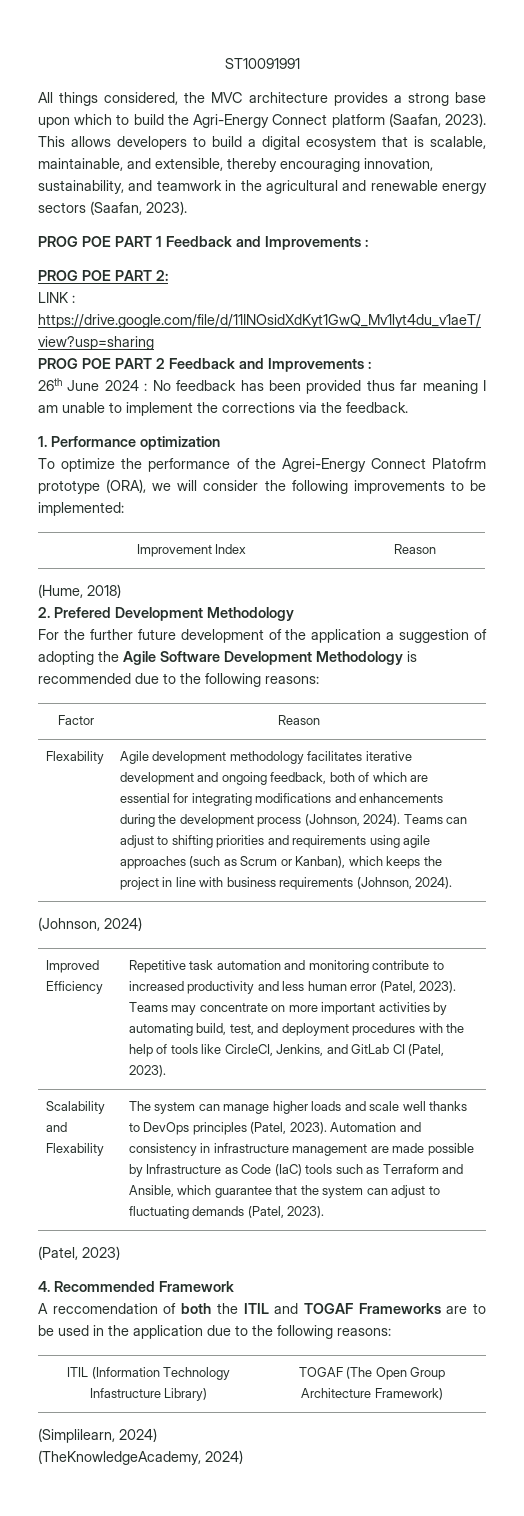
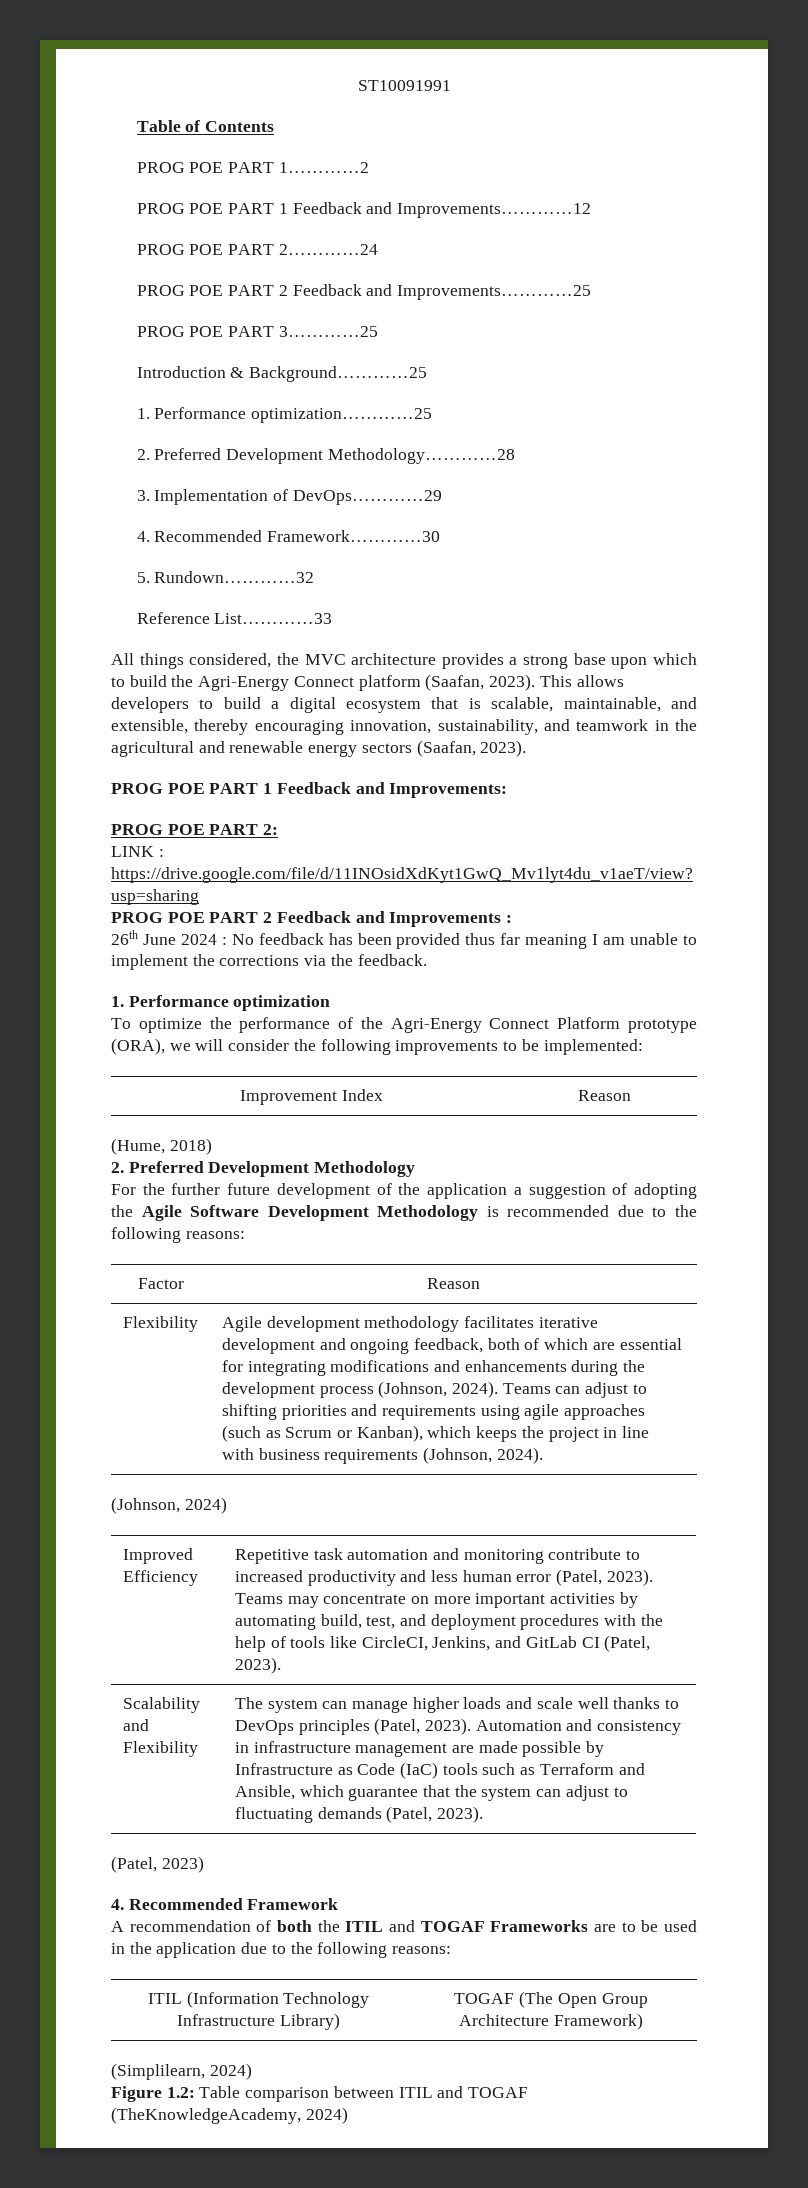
(300, 63) none -> [136,120,275,132] [136,162,369,173] [136,202,592,218] [136,244,378,255] [136,284,592,300] [136,326,378,337] [136,366,428,382] [136,407,433,423] [136,448,515,464] [136,489,442,505] [136,530,441,542] [136,571,315,583] [136,612,333,624] // Table of Contents // PROG POE PART 1…………2 // PROG POE PART 1 Feedback and Improvements…………12 // PROG POE PART 2…………24 // PROG POE PART 2 Feedback and Improvements…………25 // PROG POE PART 3…………25 // Introduction & Background…………25 // 1. Performance optimization…………25 // 2. Preferred Development Methodology…………28 // 3. Implementation of DevOps…………29 // 4. Recommended Framework…………30 // 5. Rundown…………32 // Reference List…………33
[265,236,368,250] Improvements : -> [389,783,508,798] Improvements:
[281,458,486,472] Agrei-Energy Connect Platofrm -> [390,1017,621,1033] Agri-Energy Connect Platform
[54,607,111,618] Prefered -> [128,1161,204,1173] Preferred
[45,751,104,764] Flexability -> [122,1316,198,1332] Flexibility
[45,1143,104,1156] Flexability -> [122,1741,198,1757] Flexibility
[52,1303,158,1314] reccomendation -> [129,1920,251,1932] recommendation
[89,1388,161,1398] Infastructure -> [177,2014,276,2026] Infrastructure
(157, 1435) none -> [111,2086,529,2102] Figure 1.2: Table comparison between ITIL and TOGAF

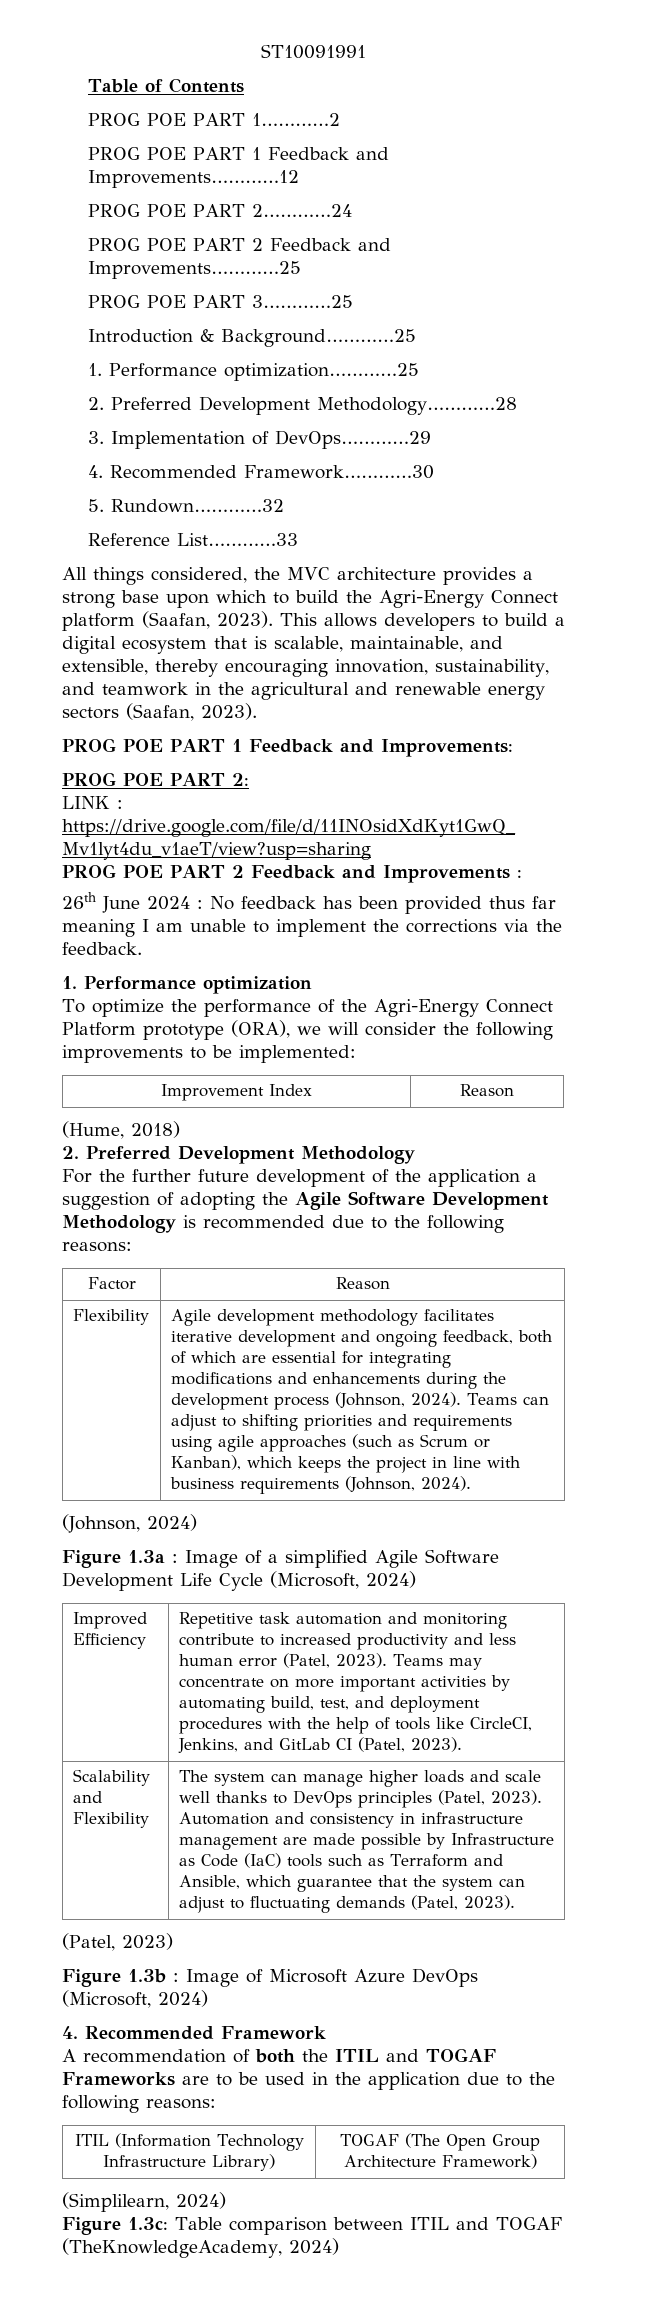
(227, 1505) none -> [62,1549,499,1568] [62,1571,416,1591] // Figure 1.3a : Image of a simplified Agile Software Development Life Cycle (Microsoft, 2024)
(204, 1864) none -> [62,1968,478,1987] [62,1990,208,2008] // Figure 1.3b : Image of Microsoft Azure DevOps (Microsoft, 2024)
[166,2087,195,2098] 1.2: -> [128,2217,168,2230] 1.3c:

